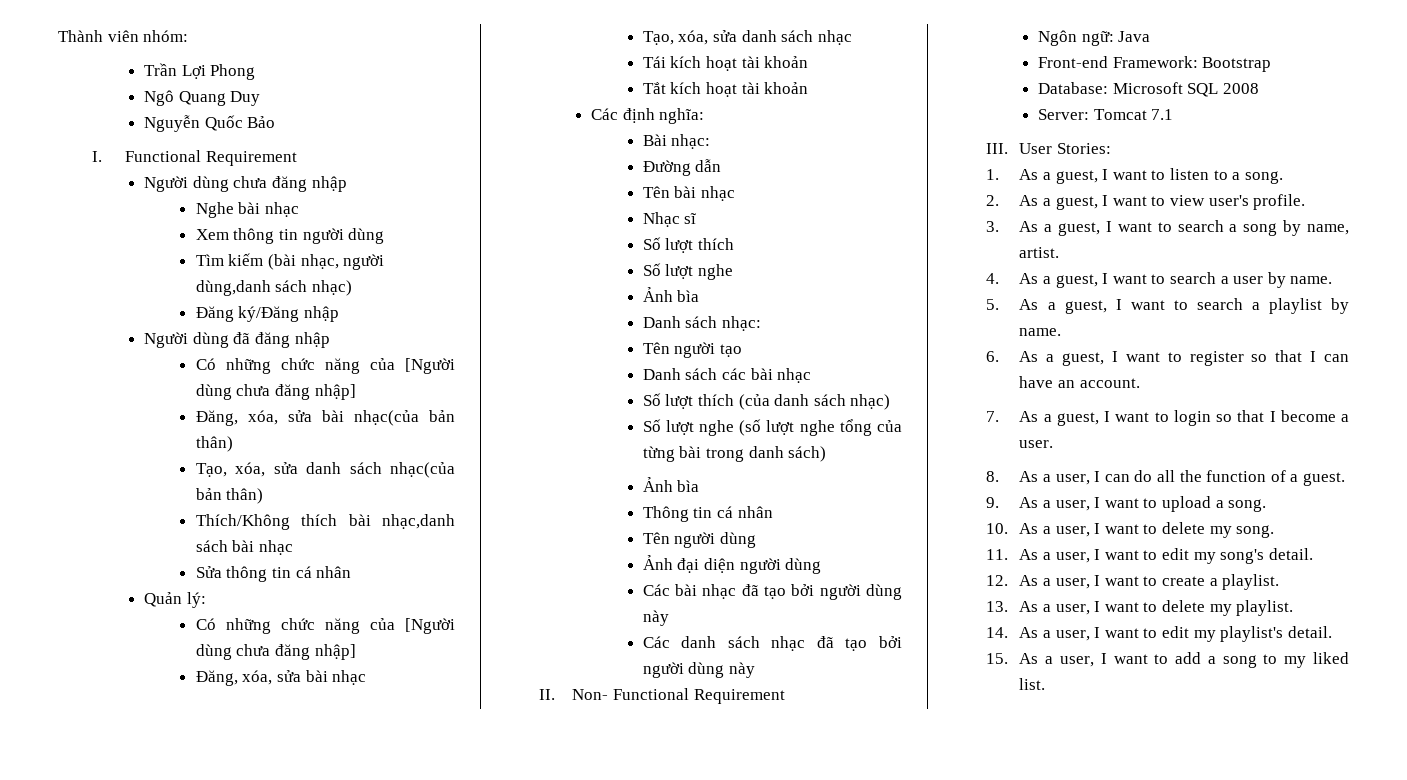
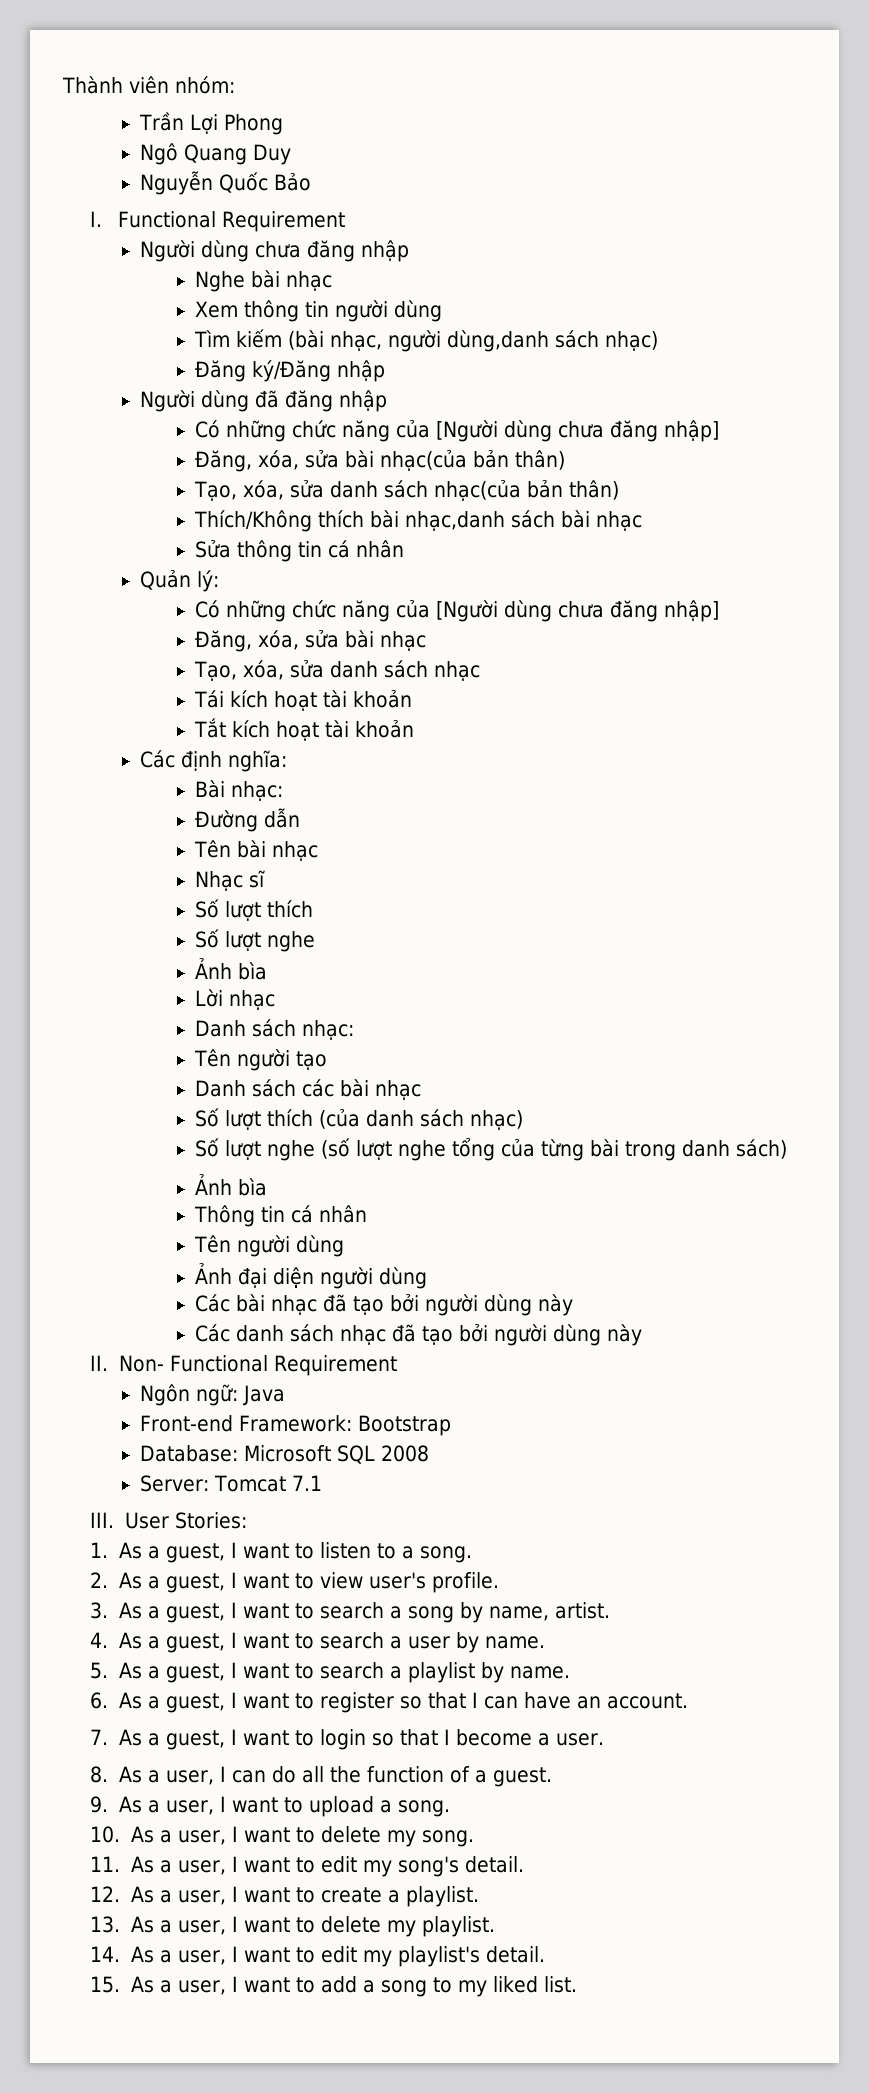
(700, 296) none -> [195,989,276,1010] // Lời nhạc

